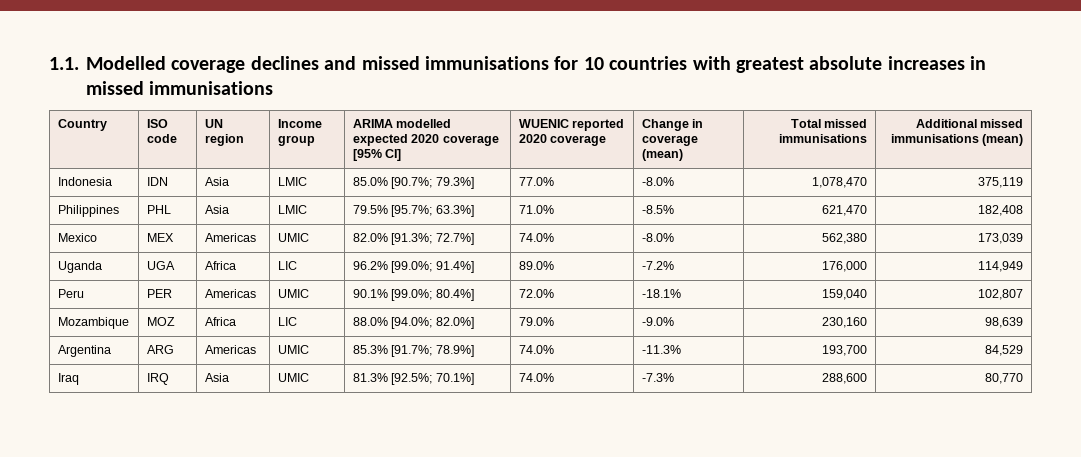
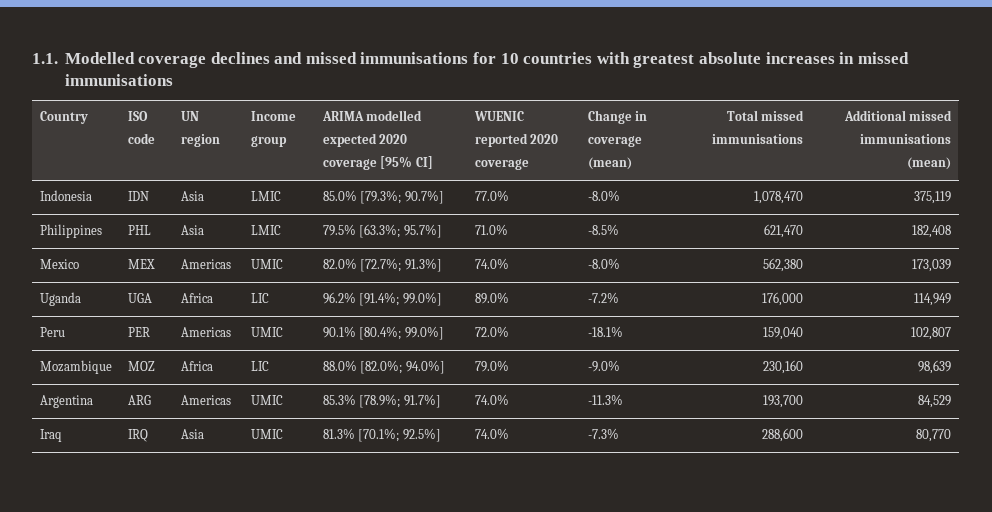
[391,177,474,189] [90.7%; 79.3%] -> [360,190,444,204] [79.3%; 90.7%]
[391,205,474,217] [95.7%; 63.3%] -> [359,224,442,238] [63.3%; 95.7%]
[391,233,474,245] [91.3%; 72.7%] -> [360,258,442,272] [72.7%; 91.3%]
[391,261,474,273] [99.0%; 91.4%] -> [359,292,442,306] [91.4%; 99.0%]
[391,289,474,301] [99.0%; 80.4%] -> [359,326,444,340] [80.4%; 99.0%]
[391,317,474,329] [94.0%; 82.0%] -> [360,360,445,374] [82.0%; 94.0%]
[391,345,474,357] [91.7%; 78.9%] -> [359,394,441,408] [78.9%; 91.7%]
[391,373,474,385] [92.5%; 70.1%] -> [358,428,441,442] [70.1%; 92.5%]

